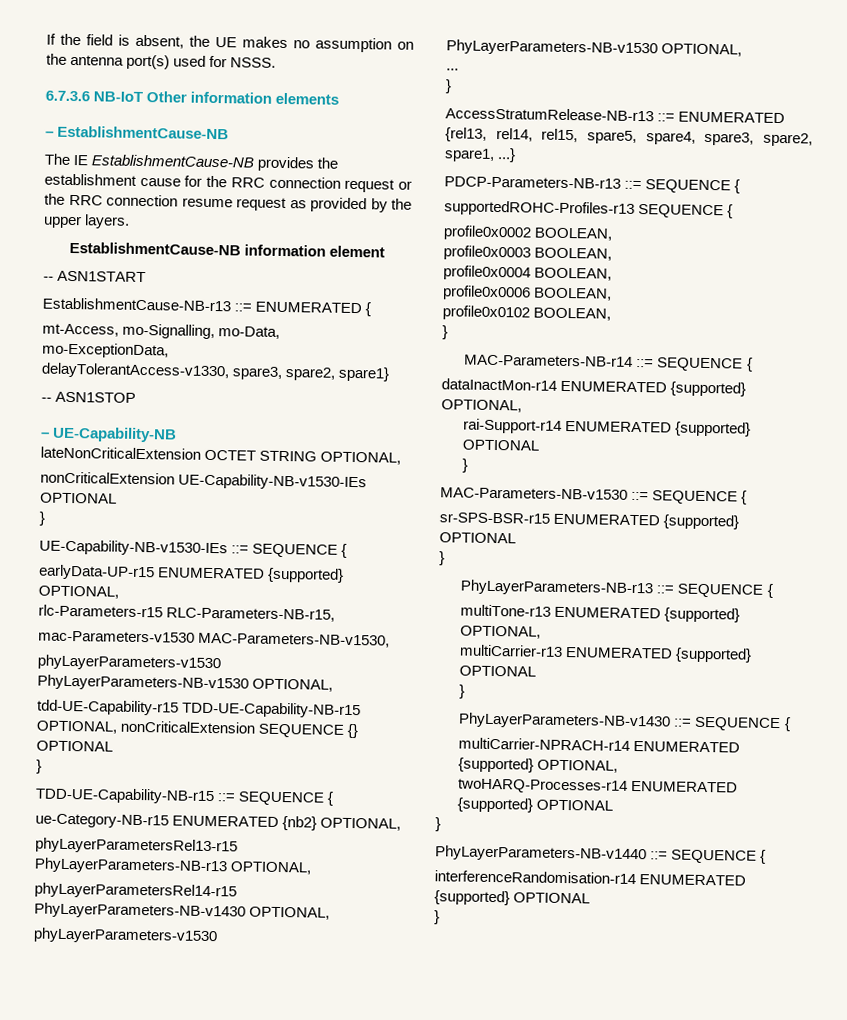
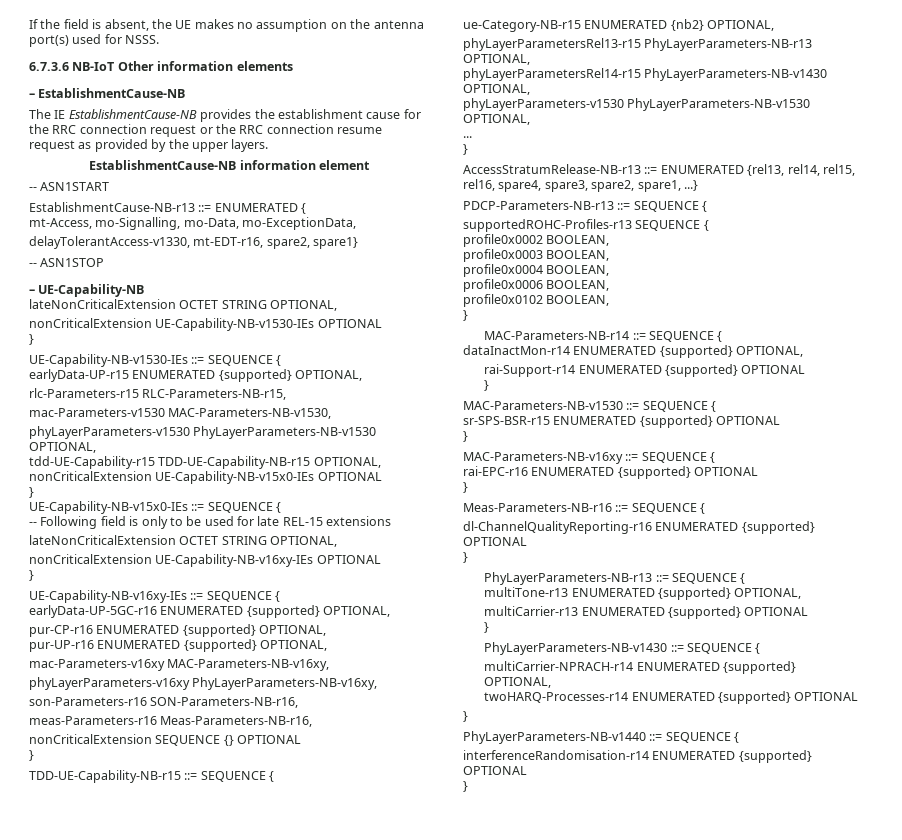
[232,366,284,380] spare3, -> [193,237,264,248] mt-EDT-r16,
(256, 727) none -> [155,471,382,484] [29,487,34,498] [29,501,282,514] [29,516,392,529] [29,535,338,547] [29,554,381,567] [29,570,34,581] [29,590,281,603] [29,605,391,618] [29,624,327,637] [29,639,328,652] [29,659,330,671] [29,677,378,690] [29,697,299,708] [29,716,313,727] [29,734,152,744] UE-Capability-NB-v15x0-IEs OPTIONAL // } // UE-Capability-NB-v15x0-IEs ::= SEQUENCE { // -- Following field is only to be used for late REL-15 extensions // lateNonCriticalExtension OCTET STRING OPTIONAL, // nonCriticalExtension UE-Capability-NB-v16xy-IEs OPTIONAL // } // UE-Capability-NB-v16xy-IEs ::= SEQUENCE { // earlyData-UP-5GC-r16 ENUMERATED {supported} OPTIONAL, // pur-CP-r16 ENUMERATED {supported} OPTIONAL, // pur-UP-r16 ENUMERATED {supported} OPTIONAL, // mac-Parameters-v16xy MAC-Parameters-NB-v16xy, // phyLayerParameters-v16xy PhyLayerParameters-NB-v16xy, // son-Parameters-r16 SON-Parameters-NB-r16, // meas-Parameters-r16 Meas-Parameters-NB-r16, // nonCriticalExtension
[587,130,637,144] spare5, -> [463,179,495,191] rel16,
(445, 558) none -> [463,452,716,464] [463,466,759,479] [463,482,468,493] [463,503,706,514] [463,521,815,534] [463,537,527,546] [463,552,468,563] // MAC-Parameters-NB-v16xy ::= SEQUENCE { // rai-EPC-r16 ENUMERATED {supported} OPTIONAL // } // Meas-Parameters-NB-r16 ::= SEQUENCE { // dl-ChannelQualityReporting-r16 ENUMERATED {supported} OPTIONAL // }

